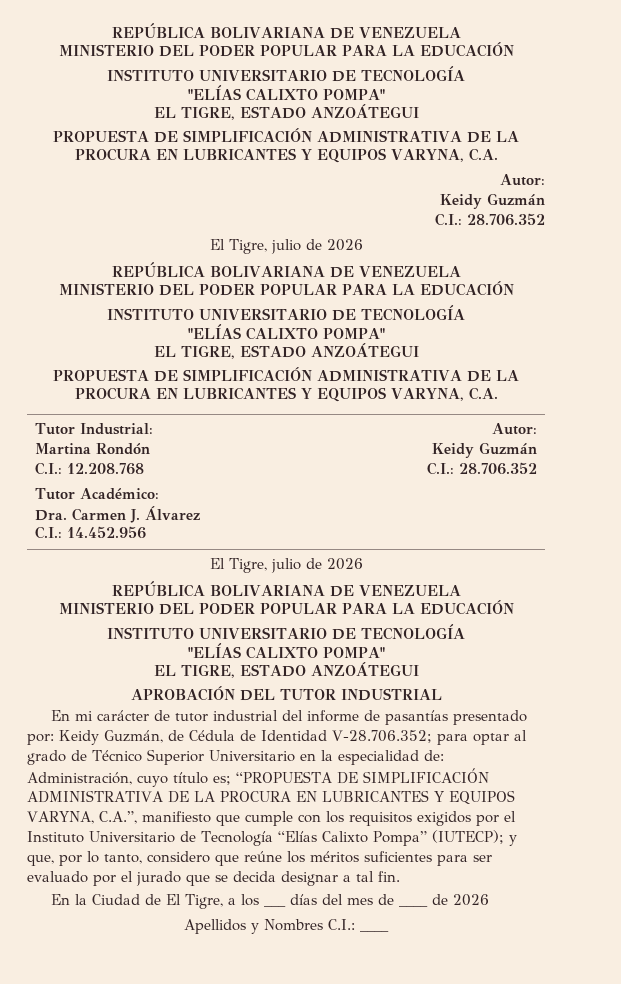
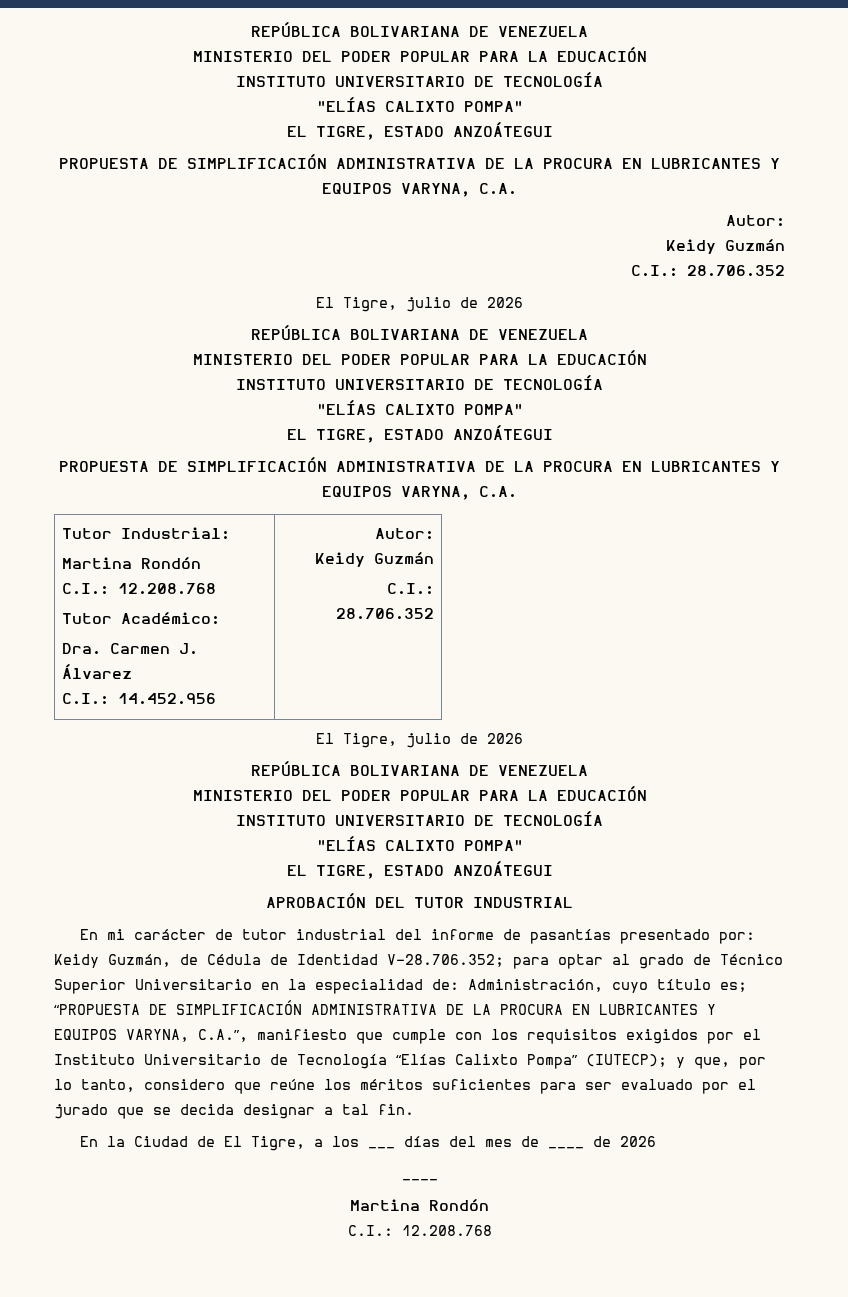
[184,919,355,934] [360,930,389,932] Apellidos y Nombres C.I.: ____ -> [401,1179,438,1181] [350,1199,489,1211] [347,1225,492,1236] ____ // Martina Rondón // C.I.: 12.208.768

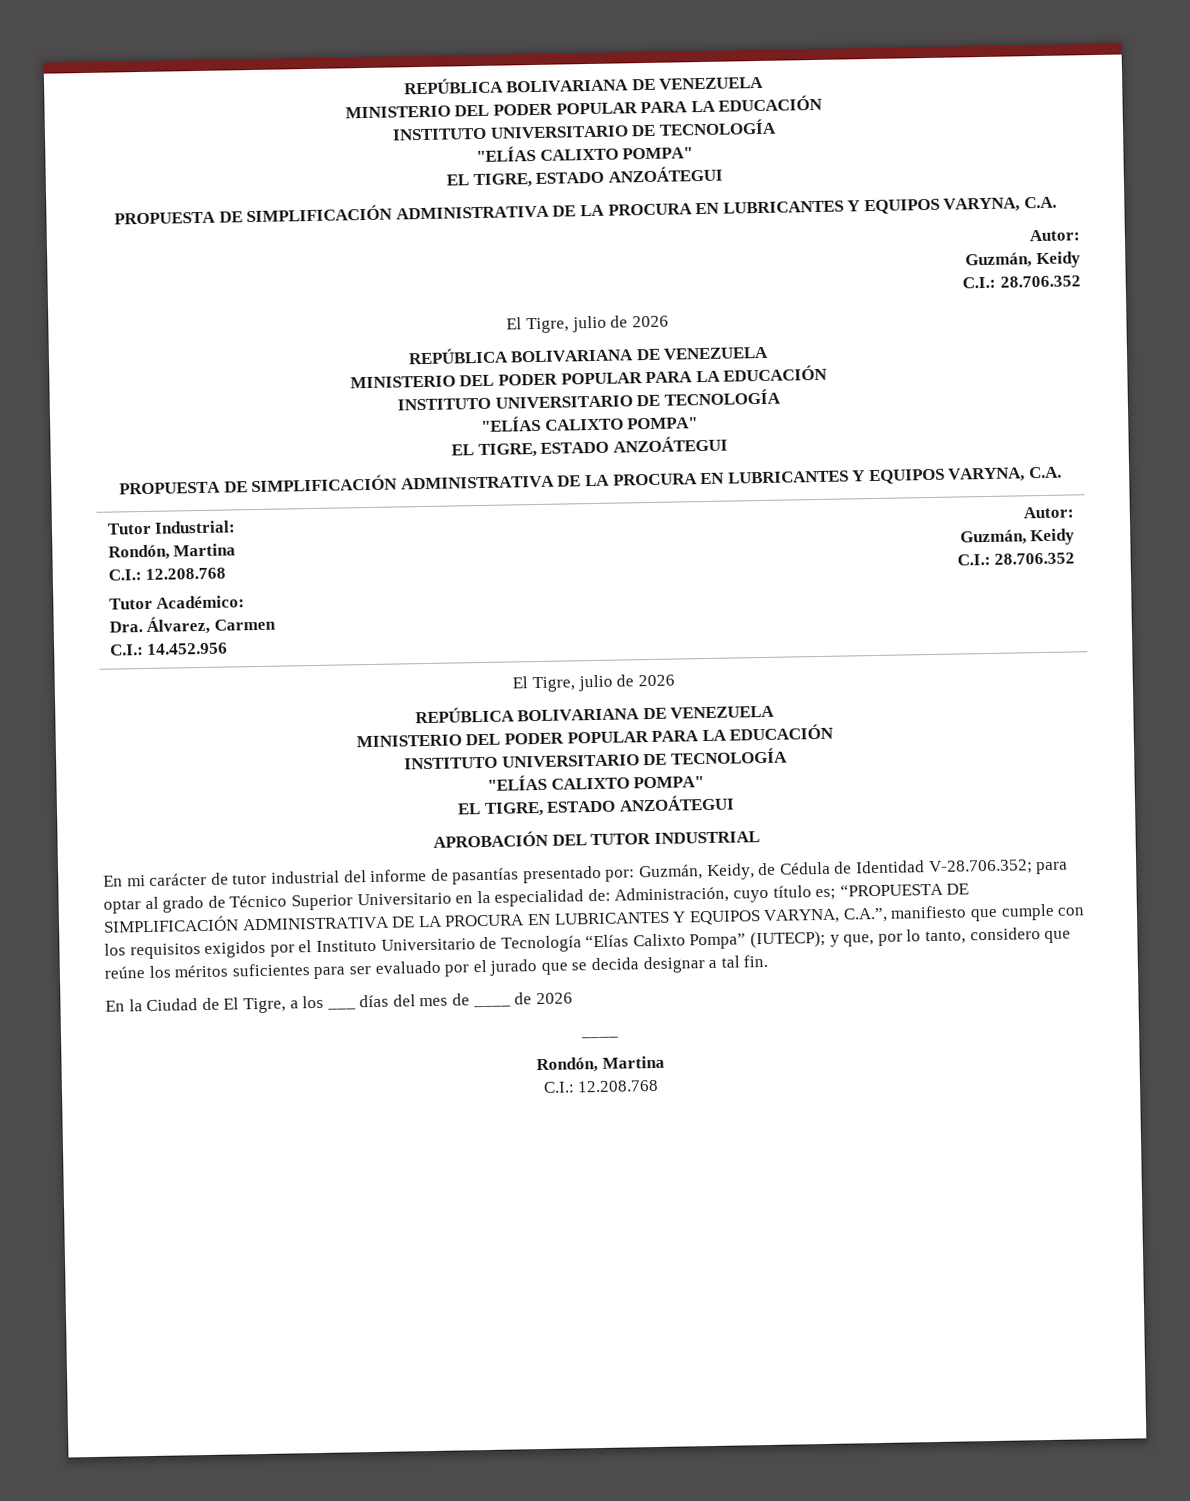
[666,239,785,254] Keidy Guzmán -> [965,251,1081,269] Guzmán, Keidy
[62,557,202,569] Martina Rondón -> [107,543,237,561] Rondón, Martina
(102, 649) none -> [146,615,211,635] Álvarez,
[179,643,199,655] [62,664,133,679] J. Álvarez -> (276, 624) none
[314,552,434,567] Keidy Guzmán -> [959,528,1076,546] Guzmán, Keidy
[54,954,171,968] Keidy Guzmán, -> [639,863,755,881] Guzmán, Keidy,
[350,1199,489,1211] Martina Rondón -> [536,1055,665,1074] Rondón, Martina

